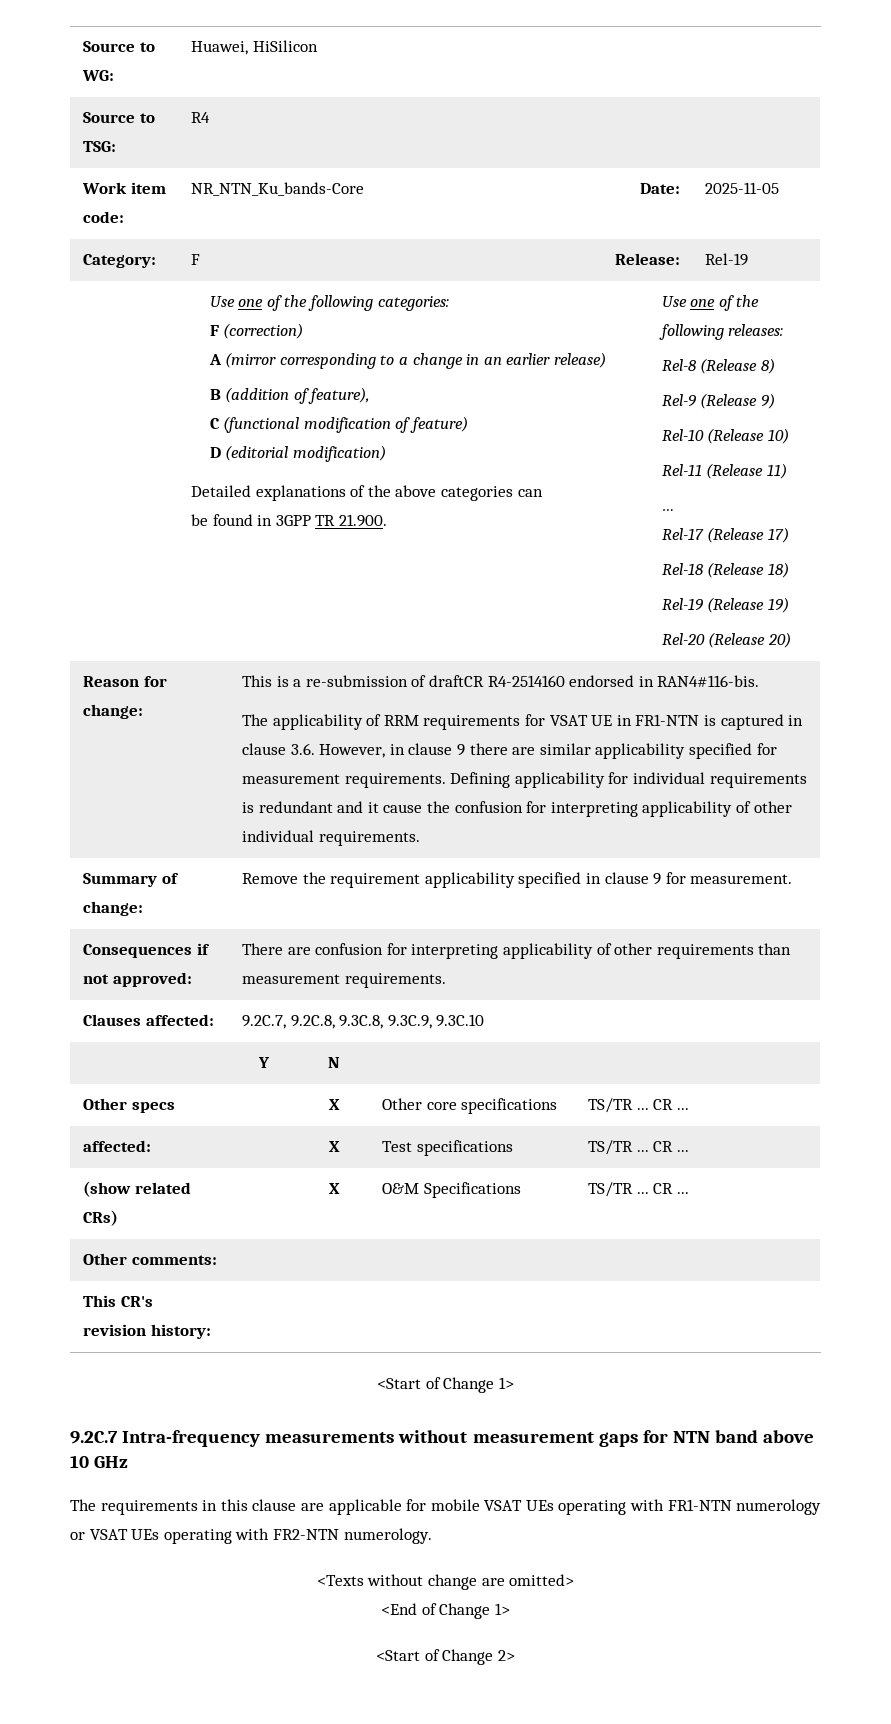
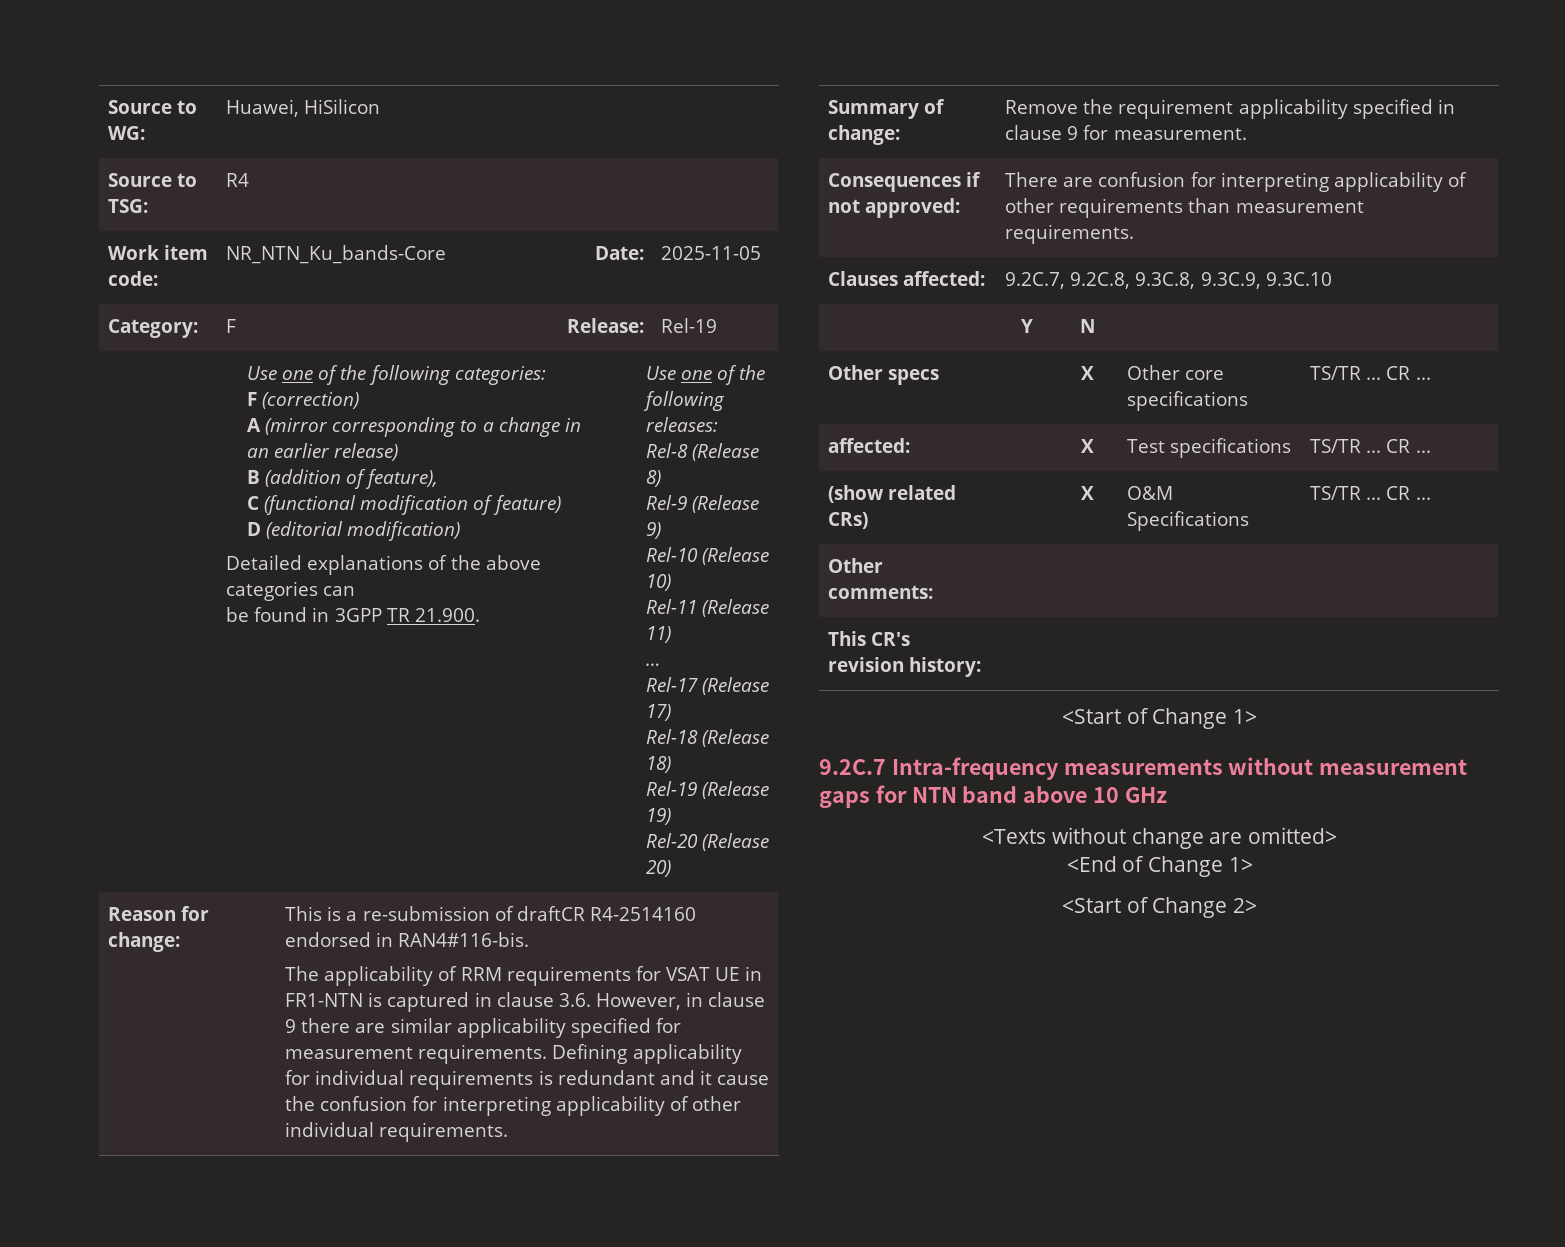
[70,1499,822,1515] [70,1528,432,1544] // The requirements in this clause are applicable for mobile VSAT UEs operating with FR1-NTN numerology or VSAT UEs operating with FR2-NTN numerology. -> (1167, 795) none

